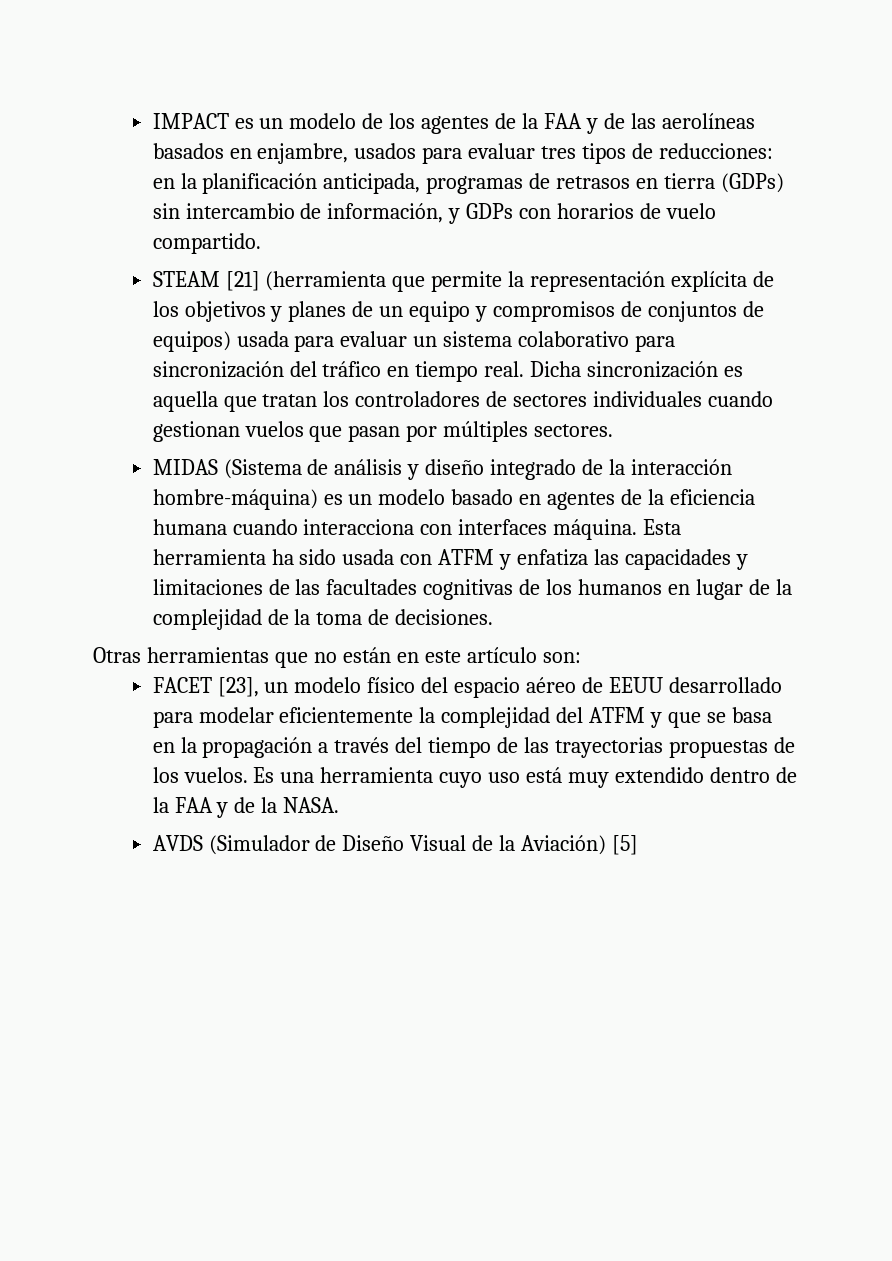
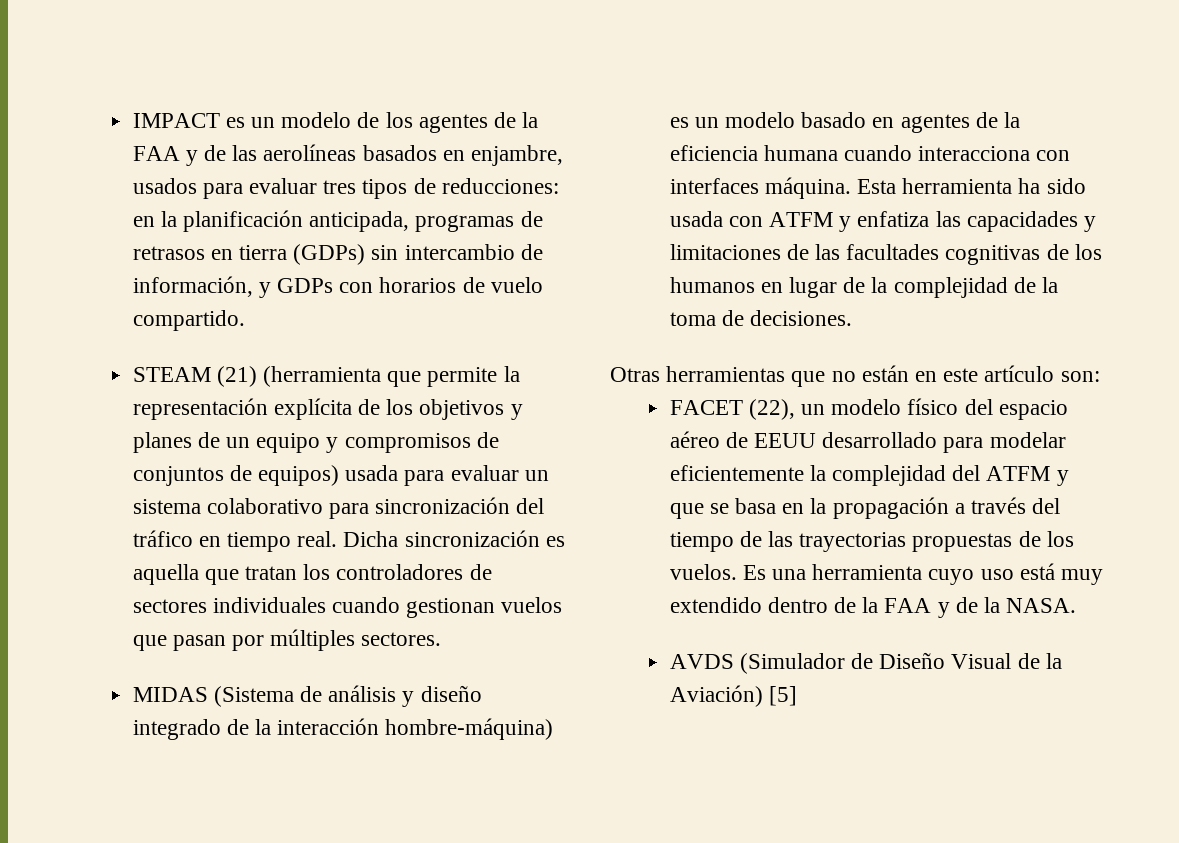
[225,271,260,291] [21] -> [216,366,257,387] (21)
[217,677,259,697] [23], -> [748,399,795,420] (22),

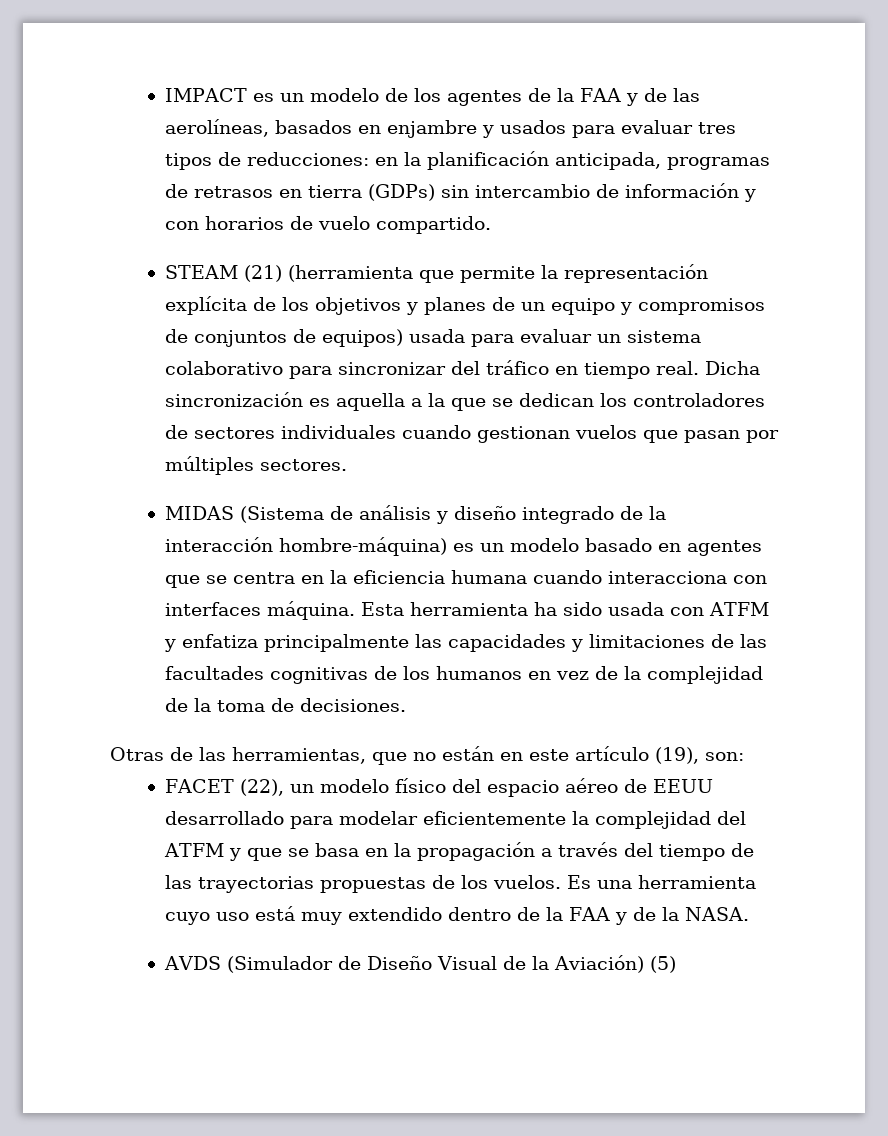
[263,144,357,161] aerolíneas -> [164,119,269,137] aerolíneas,
[471,145,564,166] enjambre, -> [386,120,494,138] enjambre y
[132,276,333,298] información, y GDPs -> [624,183,756,202] información y
[375,497,511,514] sincronización -> [337,362,446,375] sincronizar
[204,566,297,585] que tratan -> [410,393,594,411] a la que se dedican
[975,112,998,128] de -> [164,572,324,588] que se centra en
(930, 219) none -> [263,634,409,652] principalmente
[788,277,837,298] lugar -> [555,671,589,680] vez
[666,366,786,382] herramientas -> [170,747,366,764] de las herramientas,
(1055, 373) none -> [655,747,699,764] (19),
[768,686,797,706] [5] -> [649,956,676,973] (5)

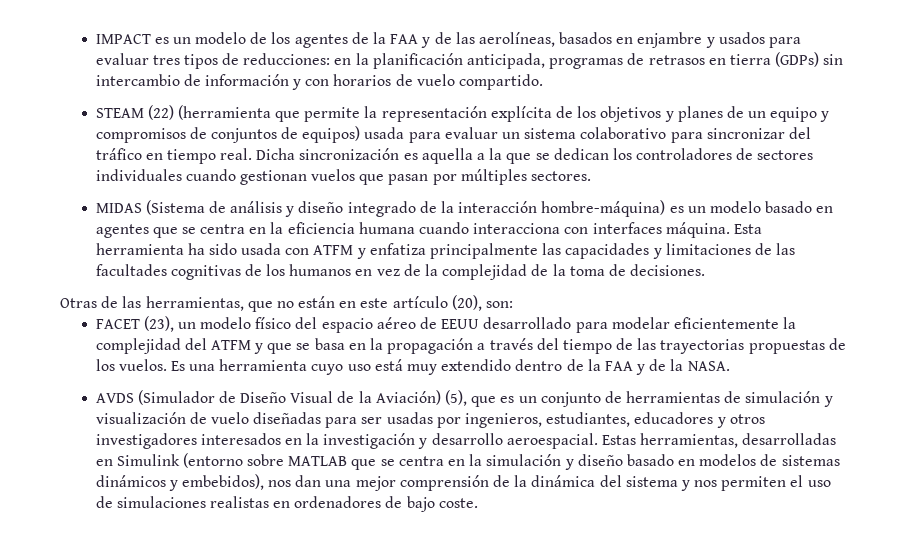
[243,265,282,282] (21) -> [147,105,174,120] (22)
[655,747,699,764] (19), -> [451,295,482,311] (20),
[239,779,284,796] (22), -> [143,316,174,332] (23),
[649,956,676,973] (5) -> [444,390,833,407] [95,412,765,428] [95,433,837,449] [95,453,840,470] [95,474,831,491] [95,496,478,512] (5), que es un conjunto de herramientas de simulación y visualización de vuelo diseñadas para ser usadas por ingenieros, estudiantes, educadores y otros investigadores interesados en la investigación y desarrollo aeroespacial. Estas herramientas, desarrolladas en Simulink (entorno sobre MATLAB que se centra en la simulación y diseño basado en modelos de sistemas dinámicos y embebidos), nos dan una mejor comprensión de la dinámica del sistema y nos permiten el uso de simulaciones realistas en ordenadores de bajo coste.

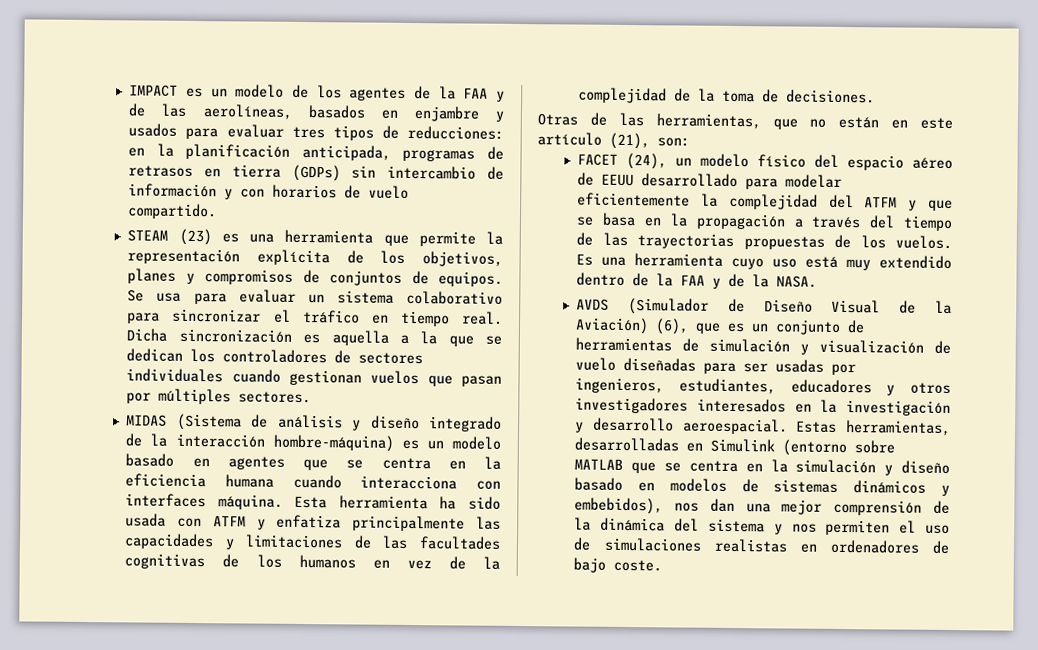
[147,105,271,120] (22) (herramienta -> [178,228,374,246] (23) es una herramienta
[600,106,818,122] objetivos y planes de un equipo -> [422,251,503,267] [127,268,177,284] objetivos, planes
[302,126,405,143] equipos) usada -> [438,271,504,287] [127,289,182,302] equipos. Se usa
[788,127,811,139] del -> [273,309,291,323] el
[451,295,482,311] (20), -> [609,132,650,150] (21),
[143,316,174,332] (23), -> [626,152,668,170] (24),
[444,390,467,406] (5), -> [655,318,690,335] (6),

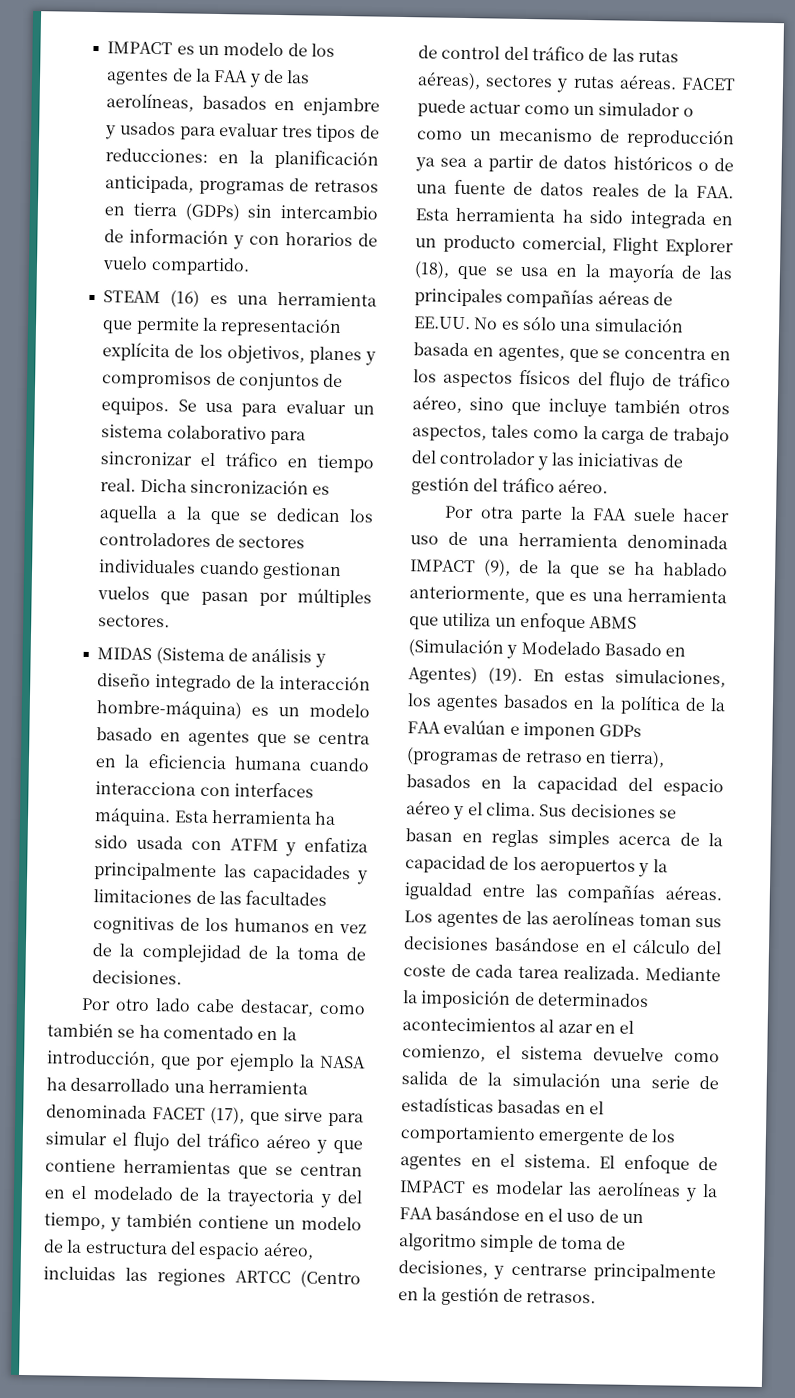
[178,228,212,246] (23) -> [170,290,201,308] (16)
[537,112,953,130] [537,132,690,150] [577,152,953,171] [577,172,843,190] [577,192,953,212] [576,212,953,232] [576,232,952,250] [576,253,952,271] [576,272,818,289] [576,298,952,315] [575,317,866,335] [575,337,951,355] [575,357,857,376] [575,377,951,396] [575,397,951,416] [575,417,951,436] [574,437,896,457] [574,458,950,476] [574,477,950,496] [574,497,950,516] [574,517,950,536] [573,537,950,554] [573,557,663,573] Otras de las herramientas, que no están en este artículo (21), son: // FACET (24), un modelo físico del espacio aéreo de EEUU desarrollado para modelar eficientemente la complejidad del ATFM y que se basa en la propagación a través del tiempo de las trayectorias propuestas de los vuelos. Es una herramienta cuyo uso está muy extendido dentro de la FAA y de la NASA. // AVDS (Simulador de Diseño Visual de la Aviación) (6), que es un conjunto de herramientas de simulación y visualización de vuelo diseñadas para ser usadas por ingenieros, estudiantes, educadores y otros investigadores interesados en la investigación y desarrollo aeroespacial. Estas herramientas, desarrolladas en Simulink (entorno sobre MATLAB que se centra en la simulación y diseño basado en modelos de sistemas dinámicos y embebidos), nos dan una mejor comprensión de la dinámica del sistema y nos permiten el uso de simulaciones realistas en ordenadores de bajo coste. -> [81,997,366,1017] [47,1022,297,1041] [46,1049,366,1073] [46,1077,308,1095] [46,1104,364,1127] [45,1131,363,1154] [45,1158,363,1179] [44,1185,363,1208] [44,1212,362,1232] [43,1239,314,1260] [43,1266,361,1289] [418,45,679,63] [417,71,736,93] [417,99,694,118] [417,127,735,149] [415,154,734,173] [416,179,734,199] [415,207,733,229] [415,234,734,257] [414,261,733,284] [414,288,673,309] [414,315,684,333] [413,342,731,363] [413,369,731,391] [412,395,730,418] [412,424,730,447] [411,450,684,471] [411,476,608,496] [444,505,730,524] [410,531,728,550] [410,559,728,579] [409,585,727,605] [409,612,638,633] [408,638,687,659] [408,666,726,688] [407,693,726,715] [407,719,643,741] [406,747,666,769] [406,774,724,797] [406,800,677,821] [405,828,723,849] [405,855,668,878] [404,882,723,904] [404,910,722,928] [403,936,722,955] [403,963,721,982] [403,989,649,1009] [402,1017,635,1034] [402,1044,720,1063] [401,1071,719,1090] [401,1097,604,1115] [400,1125,676,1146] [400,1153,718,1174] [399,1180,718,1202] [399,1205,644,1224] [399,1233,627,1253] [398,1260,716,1283] [398,1286,597,1306] Por otro lado cabe destacar, como también se ha comentado en la introducción, que por ejemplo la NASA ha desarrollado una herramienta denominada FACET (17), que sirve para simular el flujo del tráfico aéreo y que contiene herramientas que se centran en el modelado de la trayectoria y del tiempo, y también contiene un modelo de la estructura del espacio aéreo, incluidas las regiones ARTCC (Centro de control del tráfico de las rutas aéreas), sectores y rutas aéreas. FACET puede actuar como un simulador o como un mecanismo de reproducción ya sea a partir de datos históricos o de una fuente de datos reales de la FAA. Esta herramienta ha sido integrada en un producto comercial, Flight Explorer (18), que se usa en la mayoría de las principales compañías aéreas de EE.UU. No es sólo una simulación basada en agentes, que se concentra en los aspectos físicos del flujo de tráfico aéreo, sino que incluye también otros aspectos, tales como la carga de trabajo del controlador y las iniciativas de gestión del tráfico aéreo. // Por otra parte la FAA suele hacer uso de una herramienta denominada IMPACT (9), de la que se ha hablado anteriormente, que es una herramienta que utiliza un enfoque ABMS (Simulación y Modelado Basado en Agentes) (19). En estas simulaciones, los agentes basados en la política de la FAA evalúan e imponen GDPs (programas de retraso en tierra), basados en la capacidad del espacio aéreo y el clima. Sus decisiones se basan en reglas simples acerca de la capacidad de los aeropuertos y la igualdad entre las compañías aéreas. Los agentes de las aerolíneas toman sus decisiones basándose en el cálculo del coste de cada tarea realizada. Mediante la imposición de determinados acontecimientos al azar en el comienzo, el sistema devuelve como salida de la simulación una serie de estadísticas basadas en el comportamiento emergente de los agentes en el sistema. El enfoque de IMPACT es modelar las aerolíneas y la FAA basándose en el uso de un algoritmo simple de toma de decisiones, y centrarse principalmente en la gestión de retrasos.

